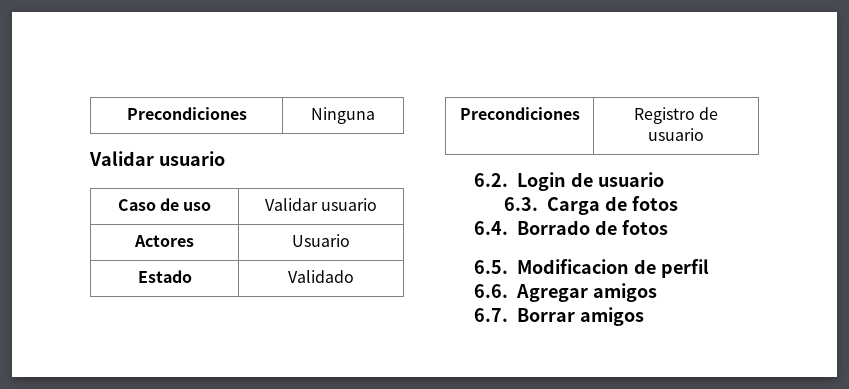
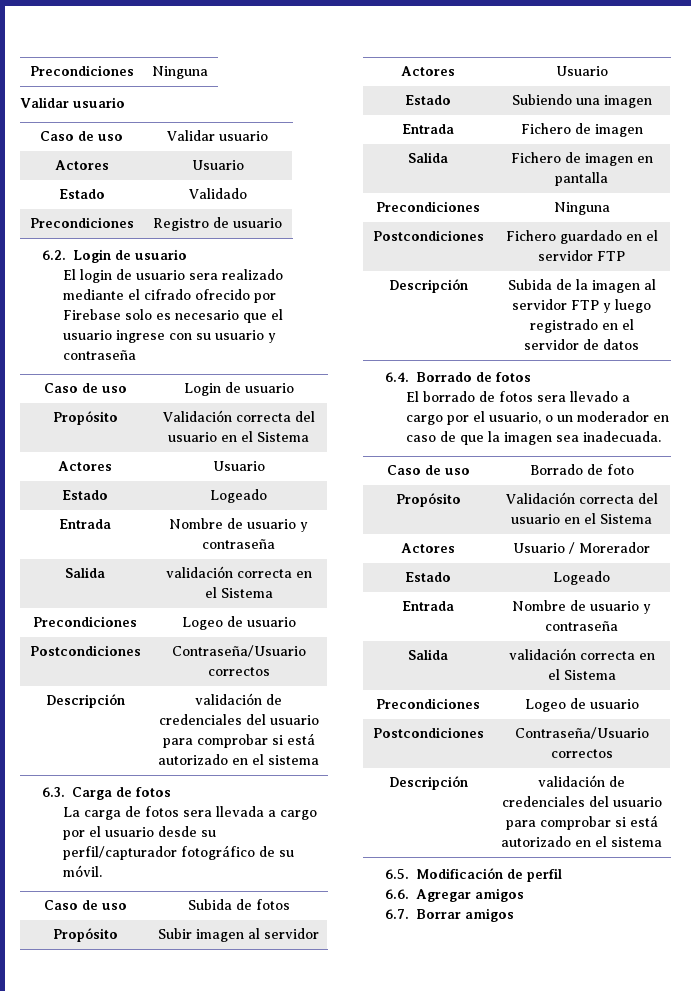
[503,196,678,215] [474,220,669,235] 6.3. Carga de fotos // 6.4. Borrado de fotos -> [63,269,284,283] [63,289,277,303] [63,309,284,323] [63,330,277,343] [63,350,137,360] [43,383,127,393] [183,382,294,396] [52,411,118,425] [162,410,315,422] [168,431,309,442] [58,461,112,471] [212,461,265,471] [62,490,108,500] [210,489,267,503] [59,519,111,529] [169,518,308,532] [202,539,275,549] [65,567,105,578] [165,566,312,578] [204,587,273,598] [33,616,137,627] [181,616,296,630] [29,645,141,656] [171,645,306,657] [207,667,270,676] [45,694,125,708] [195,693,282,705] [158,714,319,725] [162,733,315,748] [158,754,319,765] [41,787,171,800] [63,806,318,820] [63,826,217,840] [63,845,295,860] [63,865,103,877] [43,900,127,910] [187,899,290,910] [52,928,118,942] [158,928,319,942] [401,66,455,76] [555,66,608,76] [405,95,451,105] [511,94,652,108] [402,124,454,134] [520,123,643,137] [408,152,448,163] [510,152,653,166] [555,172,608,186] [376,201,480,212] [553,202,610,215] [372,230,484,241] [505,230,658,244] [538,250,625,261] [388,279,468,293] [507,279,656,293] [512,299,651,313] [529,319,634,333] [524,339,639,350] [384,372,531,382] [406,391,631,402] [406,411,670,425] [406,431,662,445] [386,465,470,475] [529,464,634,475] [395,493,461,507] [505,492,658,504] [511,513,652,524] [401,543,455,553] [513,542,650,554] [405,572,451,582] [553,571,610,585] [402,601,454,611] [512,600,651,614] [545,621,618,631] [408,649,448,660] [508,648,655,660] [547,669,616,680] [376,698,480,709] [524,698,639,712] [372,727,484,738] [514,727,649,739] [550,749,613,758] [388,776,468,790] [538,775,625,787] [501,796,662,807] [505,815,658,830] [501,836,662,847] El login de usuario sera realizado mediante el cifrado ofrecido por Firebase solo es necesario que el usuario ingrese con su usuario y contraseña // Caso de uso | Login de usuario // Propósito | Validación correcta del usuario en el Sistema // Actores | Usuario // Estado | Logeado // Entrada | Nombre de usuario y contraseña // Salida | validación correcta en el Sistema // Precondiciones | Logeo de usuario // Postcondiciones | Contraseña/Usuario correctos // Descripción | validación de credenciales del usuario para comprobar si está autorizado en el sistema // 6.3. Carga de fotos // La carga de fotos sera llevada a cargo por el usuario desde su perfil/capturador fotográfico de su móvil. // Caso de uso | Subida de fotos // Propósito | Subir imagen al servidor // Actores | Usuario // Estado | Subiendo una imagen // Entrada | Fichero de imagen // Salida | Fichero de imagen en pantalla // Precondiciones | Ninguna // Postcondiciones | Fichero guardado en el servidor FTP // Descripción | Subida de la imagen al servidor FTP y luego registrado en el servidor de datos // 6.4. Borrado de fotos // El borrado de fotos sera llevado a cargo por el usuario, o un moderador en caso de que la imagen sea inadecuada. // Caso de uso | Borrado de foto // Propósito | Validación correcta del usuario en el Sistema // Actores | Usuario / Morerador // Estado | Logeado // Entrada | Nombre de usuario y contraseña // Salida | validación correcta en el Sistema // Precondiciones | Logeo de usuario // Postcondiciones | Contraseña/Usuario correctos // Descripción | validación de credenciales del usuario para comprobar si está autorizado en el sistema
[517,259,630,274] Modificacion -> [415,868,503,879] Modificación

